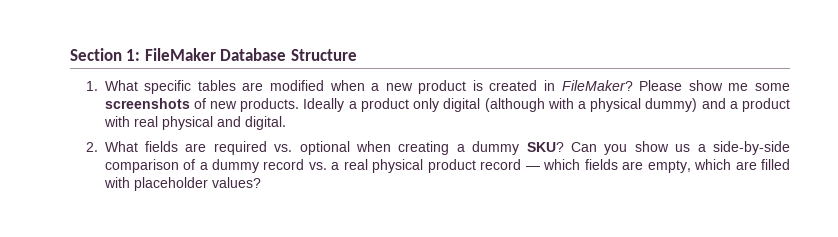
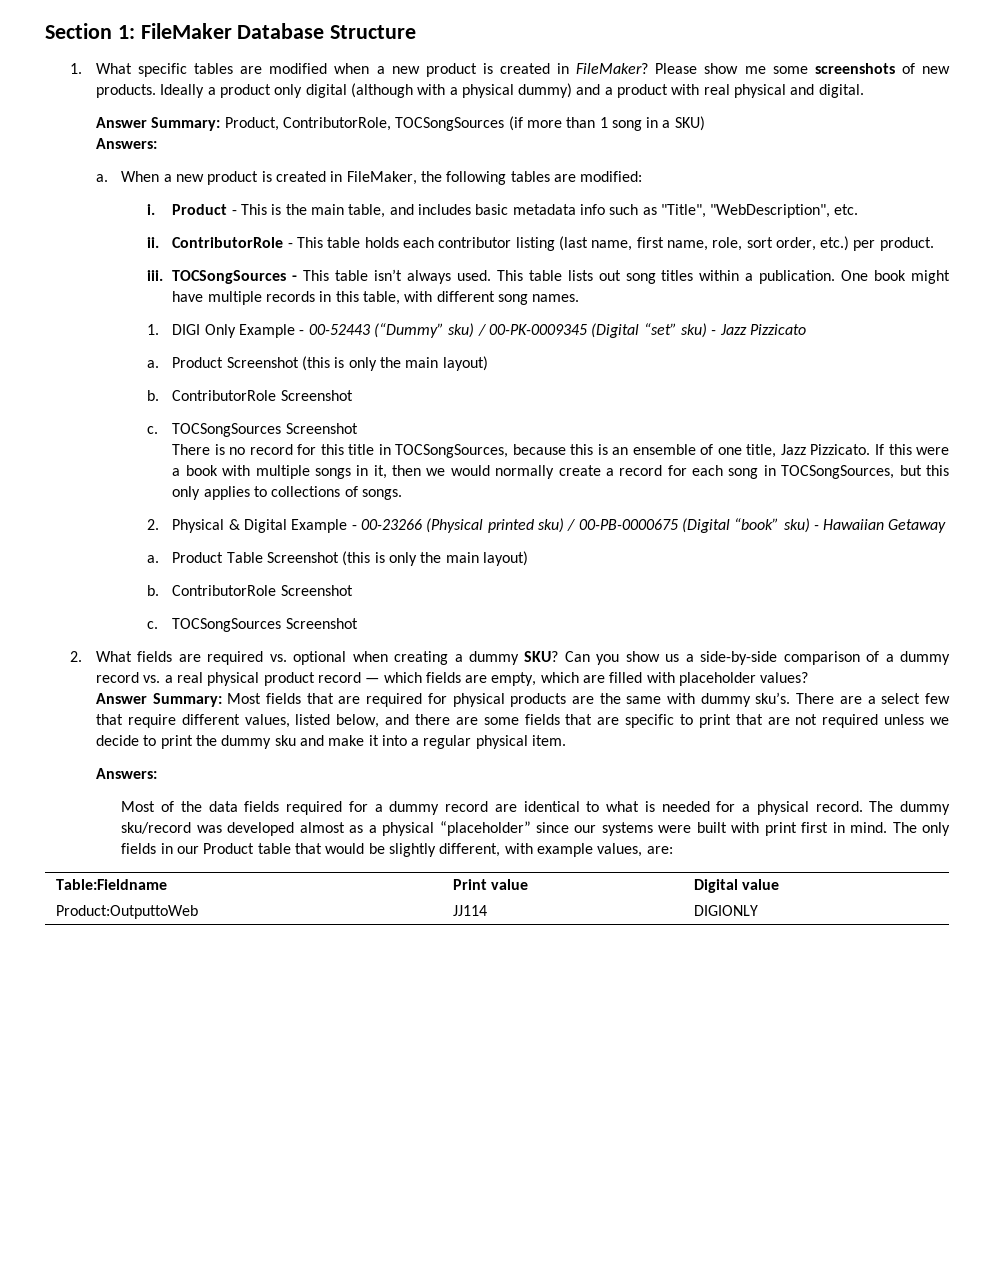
(286, 123) none -> [95,116,705,131] [95,138,157,149] [95,171,643,185] [146,204,859,218] [146,236,934,251] [146,269,950,284] [172,291,580,305] [146,323,806,338] [146,356,488,371] [146,390,353,401] [146,423,358,437] [172,444,950,458] [172,465,950,479] [172,486,402,500] [146,518,947,533] [146,551,528,566] [146,585,353,596] [146,618,358,632] // Answer Summary: Product, ContributorRole, TOCSongSources (if more than 1 song in a SKU) // Answers: // a. When a new product is created in FileMaker, the following tables are modified: // i. Product - This is the main table, and includes basic metadata info such as "Title", "WebDescription", etc. // ii. ContributorRole - This table holds each contributor listing (last name, first name, role, sort order, etc.) per product. // iii. TOCSongSources - This table isn’t always used. This table lists out song titles within a publication. One book might have multiple records in this table, with different song names. // 1. DIGI Only Example - 00-52443 (“Dummy” sku) / 00-PK-0009345 (Digital “set” sku) - Jazz Pizzicato // a. Product Screenshot (this is only the main layout) // b. ContributorRole Screenshot // c. TOCSongSources Screenshot // There is no record for this title in TOCSongSources, because this is an ensemble of one title, Jazz Pizzicato. If this were a book with multiple songs in it, then we would normally create a record for each song in TOCSongSources, but this only applies to collections of songs. // 2. Physical & Digital Example - 00-23266 (Physical printed sku) / 00-PB-0000675 (Digital “book” sku) - Hawaiian Getaway // a. Product Table Screenshot (this is only the main layout) // b. ContributorRole Screenshot // c. TOCSongSources Screenshot
(261, 182) none -> [95,692,950,707] [95,714,949,728] [95,735,567,749] [95,768,157,779] [121,801,951,815] [121,821,951,836] [121,843,673,857] [56,879,168,890] [453,879,529,890] [694,879,780,893] [56,905,199,919] [453,905,488,916] [694,905,759,916] // Answer Summary: Most fields that are required for physical products are the same with dummy sku’s. There are a select few that require different values, listed below, and there are some fields that are specific to print that are not required unless we decide to print the dummy sku and make it into a regular physical item. // Answers: // Most of the data fields required for a dummy record are identical to what is needed for a physical record. The dummy sku/record was developed almost as a physical “placeholder” since our systems were built with print first in mind. The only fields in our Product table that would be slightly different, with example values, are: // Table:Fieldname | Print value | Digital value // Product:OutputtoWeb | JJ114 | DIGIONLY

